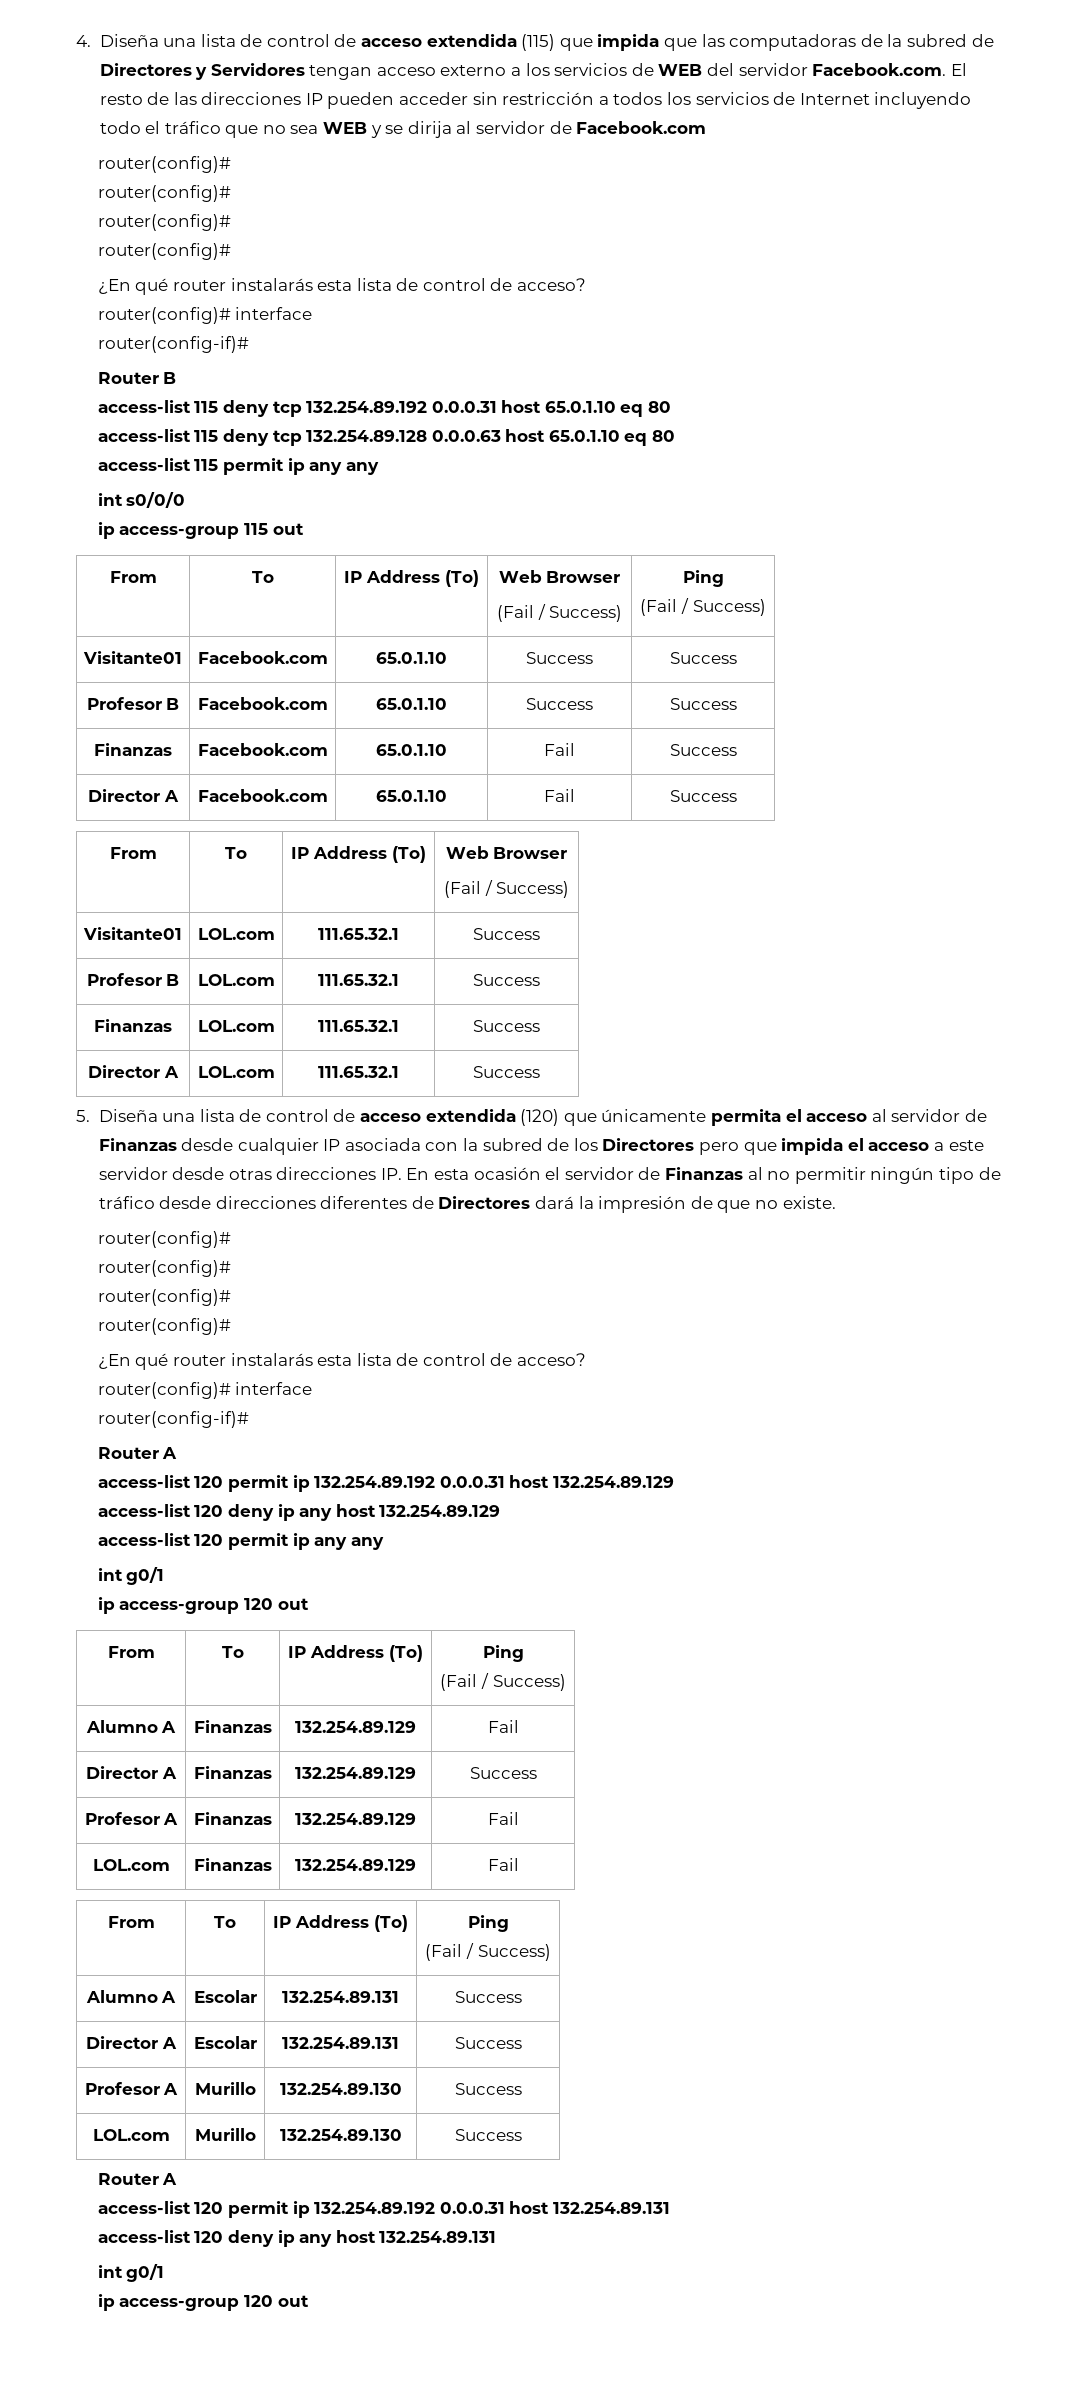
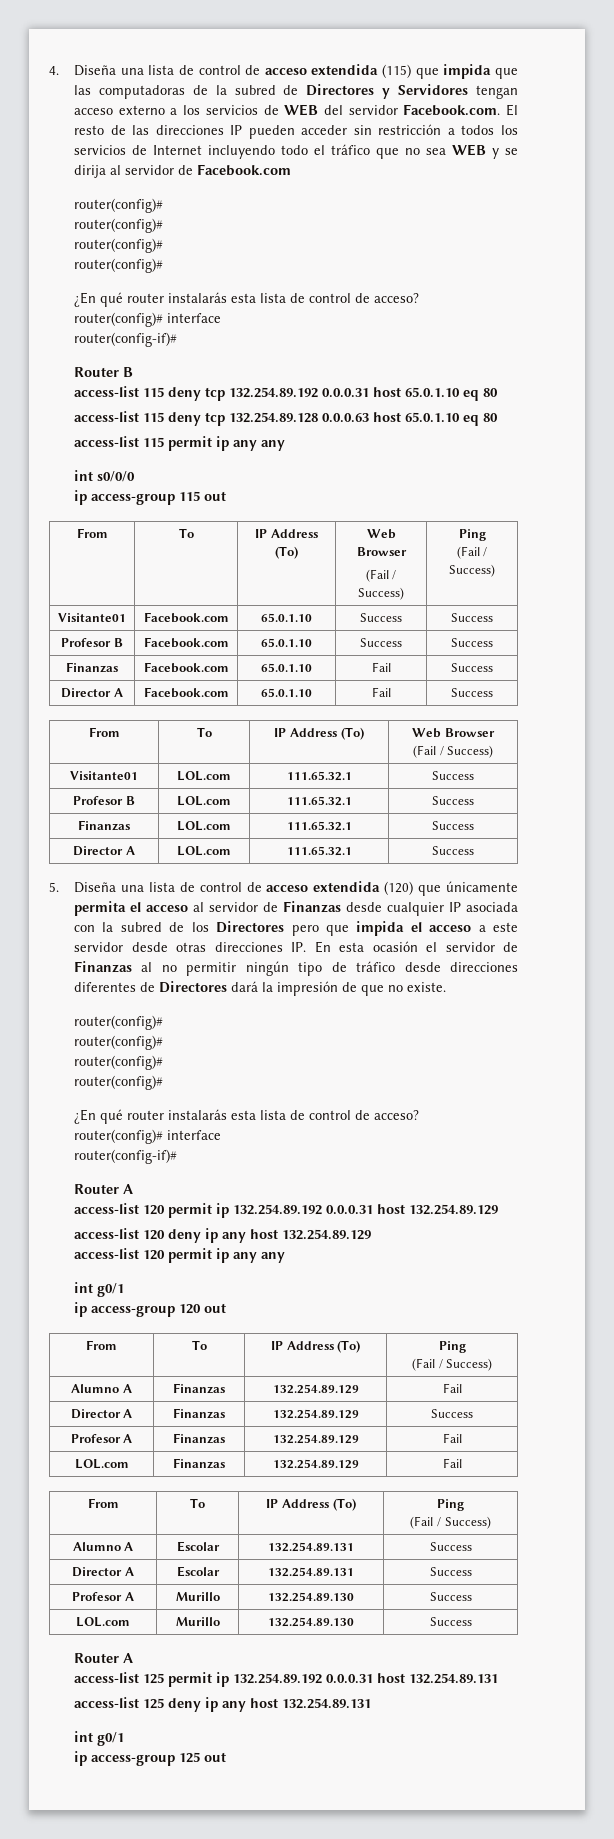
[194,2202,224,2214] 120 -> [143,1673,165,1684] 125
[194,2231,224,2243] 120 -> [143,1698,165,1709] 125
[243,2295,273,2307] 120 -> [179,1752,201,1763] 125

